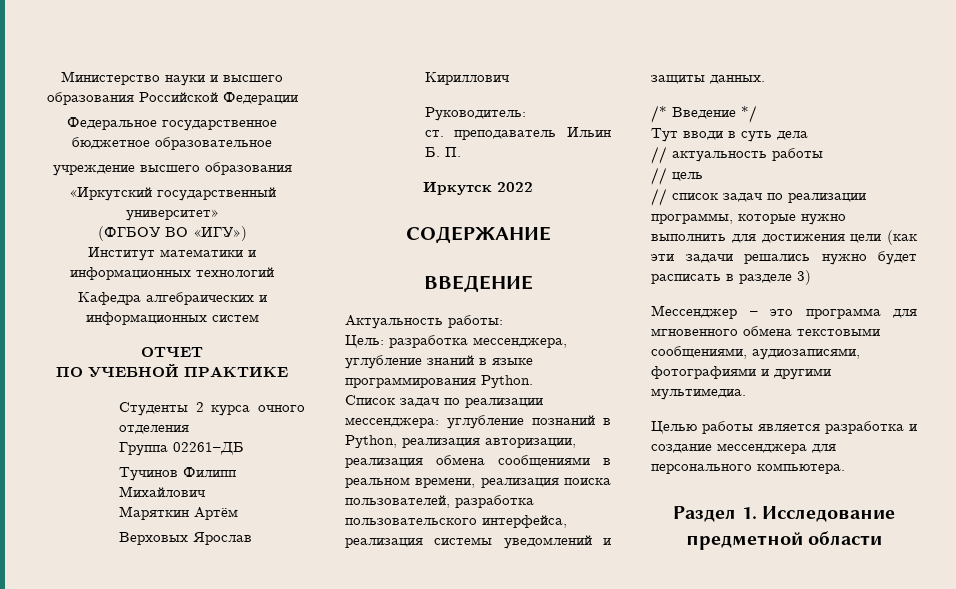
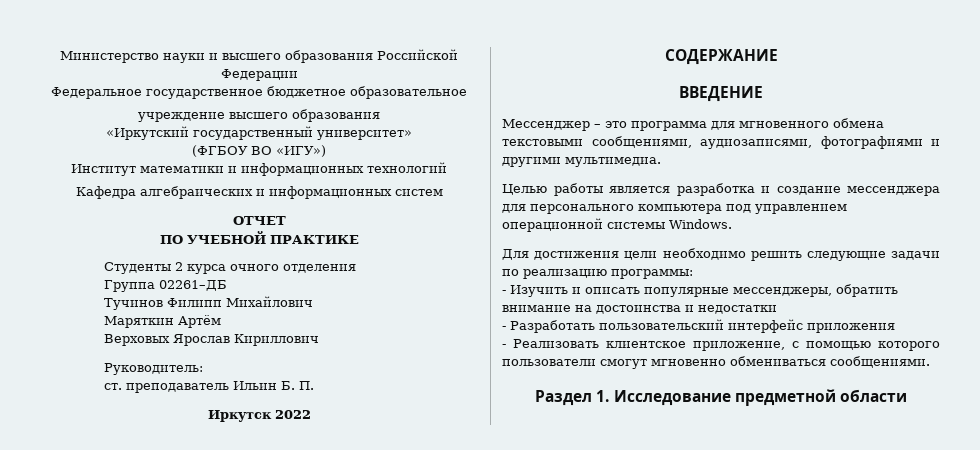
[345,315,503,329] [345,335,567,348] [345,355,533,369] [345,375,533,388] [345,395,543,408] [345,415,611,429] [345,435,576,448] [345,455,611,468] [345,477,611,488] [345,495,534,508] [345,515,567,528] [345,535,611,549] [651,75,765,84] [651,105,757,123] [651,128,808,142] [651,146,823,164] [651,167,703,185] [651,188,866,206] [651,213,846,225] [651,230,918,245] [651,251,917,265] [651,270,811,285] // Актуальность работы: // Цель: разработка мессенджера, углубление знаний в языке программирования Python. // Список задач по реализации мессенджера: углубление познаний в Python, реализация авторизации, реализация обмена сообщениями в реальном времени, реализация поиска пользователей, разработка пользовательского интерфейса, реализация системы уведомлений и защиты данных. // /* Введение */ // Тут вводи в суть дела // // актуальность работы // // цель // // список задач по реализации программы, которые нужно выполнить для достижения цели (как эти задачи решались нужно будет расписать в разделе 3) -> (763, 94) none
[757,463,845,474] компьютера. -> [638,204,847,214] [502,218,732,232] [502,248,940,261] [502,269,693,279] [502,284,898,297] [502,305,777,314] [502,319,895,333] [502,339,940,351] [502,356,930,369] компьютера под управлением операционной системы Windows. // Для достижения цели необходимо решить следующие задачи по реализацию программы: // - Изучить и описать популярные мессенджеры, обратить внимание на достоинства и недостатки // - Разработать пользовательский интерфейс приложения // - Реализовать клиентское приложение, с помощью которого пользователи смогут мгновенно обмениваться сообщениями.

